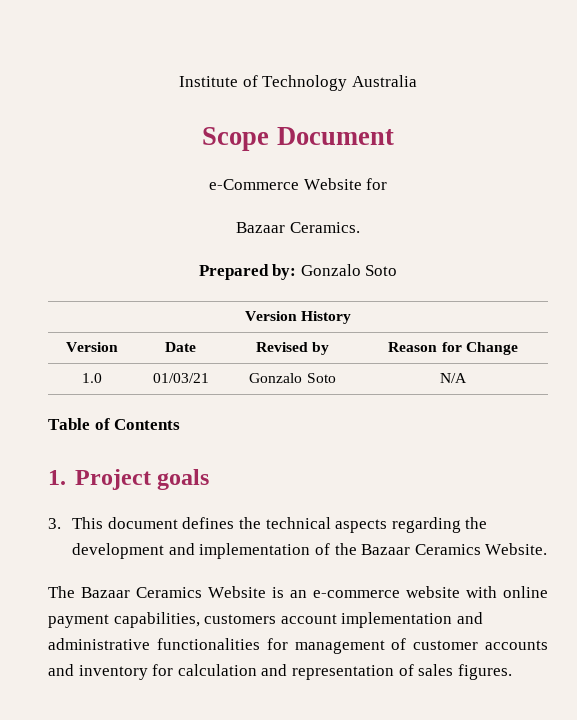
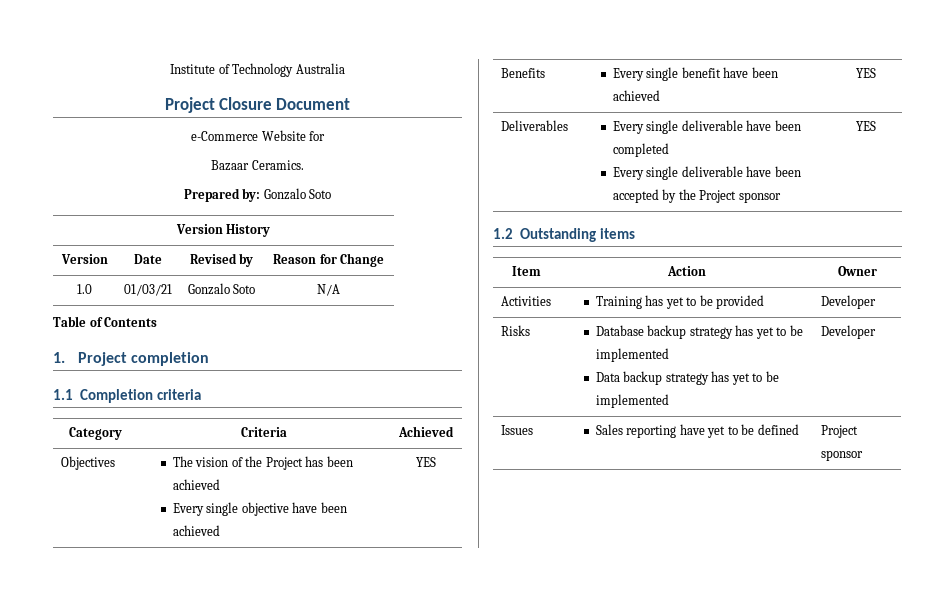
[202,127,270,151] Scope -> [164,97,272,113] Project Closure
[156,469,209,490] [48,517,488,533] [72,543,548,559] [48,586,548,598] [48,612,483,628] [48,638,548,654] [48,664,512,680] goals // 3. This document defines the technical aspects regarding the development and implementation of the Bazaar Ceramics Website. // The Bazaar Ceramics Website is an e-commerce website with online payment capabilities, customers account implementation and administrative functionalities for management of customer accounts and inventory for calculation and representation of sales figures. -> [130,352,209,366] [53,389,201,403] [68,427,122,440] [240,427,287,437] [398,426,454,437] [60,456,115,470] [172,456,353,470] [172,479,220,490] [172,502,347,516] [172,525,220,536] [416,457,436,467] [500,68,545,78] [612,67,778,81] [612,90,660,101] [856,68,876,78] [500,120,568,131] [612,120,801,134] [612,143,669,157] [612,166,801,180] [612,189,781,203] [856,121,876,131] [493,228,635,242] [512,266,541,276] [666,266,706,276] [837,266,877,276] [500,296,551,306] [595,295,765,309] [820,295,876,309] [500,325,530,336] [595,325,803,339] [595,348,669,362] [595,371,779,385] [595,394,669,408] [820,325,876,339] [500,425,533,435] [595,424,799,438] [820,425,858,438] [820,450,863,461] completion // 1.1 Completion criteria // Category | Criteria | Achieved // Objectives | The vision of the Project has been achieved // Every single objective have been achieved | YES // Benefits | Every single benefit have been achieved | YES // Deliverables | Every single deliverable have been completed // Every single deliverable have been accepted by the Project sponsor | YES // 1.2 Outstanding items // Item | Action | Owner // Activities | Training has yet to be provided | Developer // Risks | Database backup strategy has yet to be implemented // Data backup strategy has yet to be implemented | Developer // Issues | Sales reporting have yet to be defined | Project sponsor

